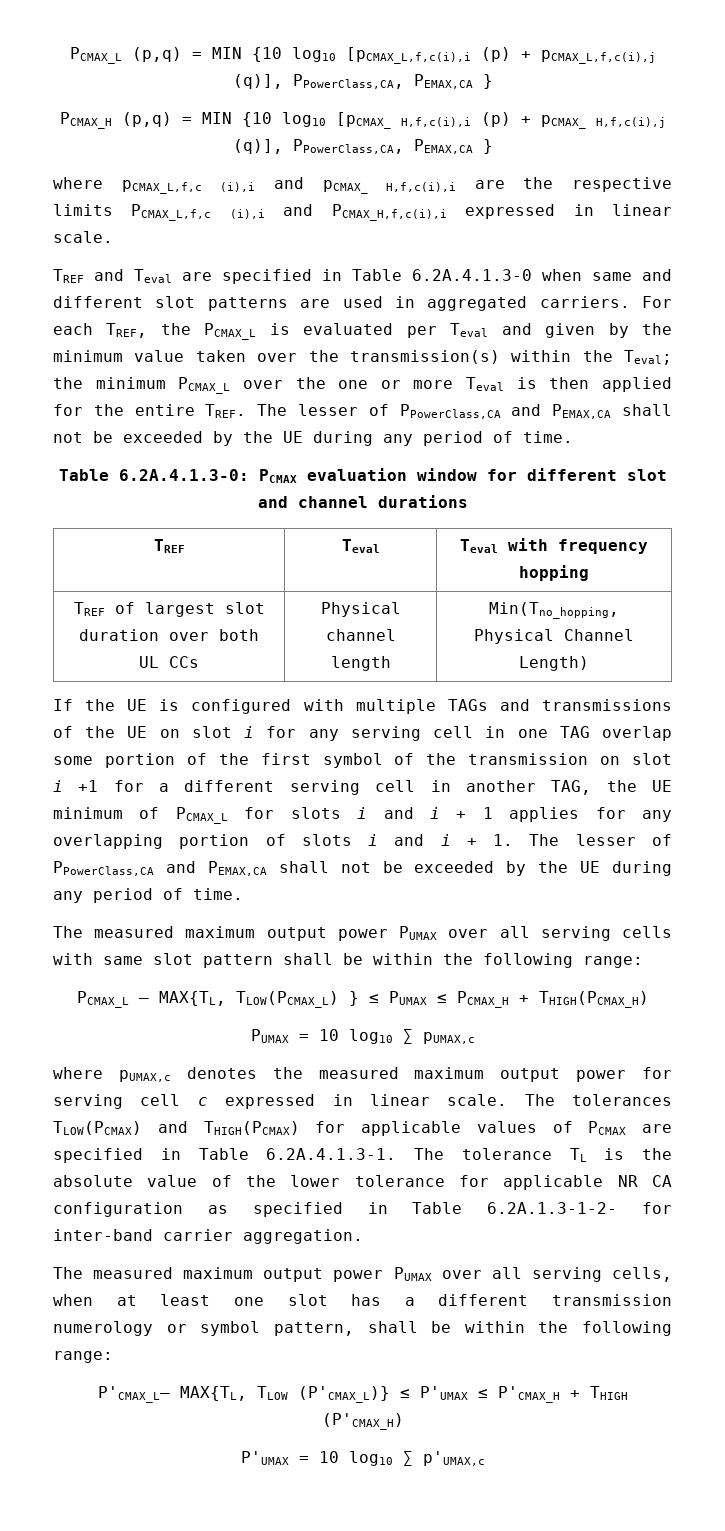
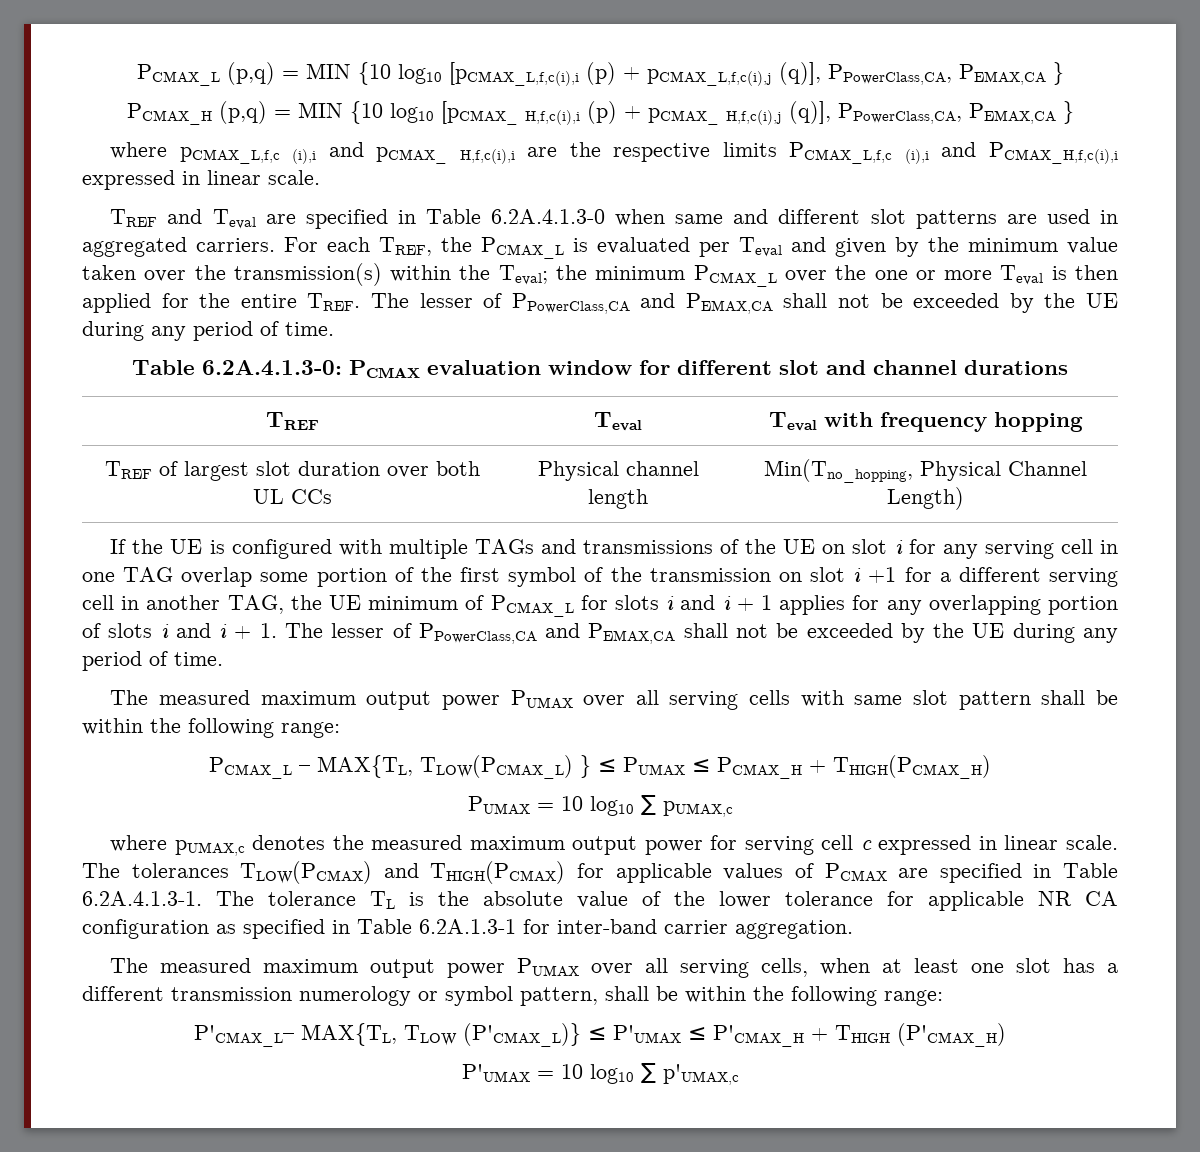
[487,1202,618,1214] 6.2A.1.3-1-2- -> [419,919,516,934] 6.2A.1.3-1

